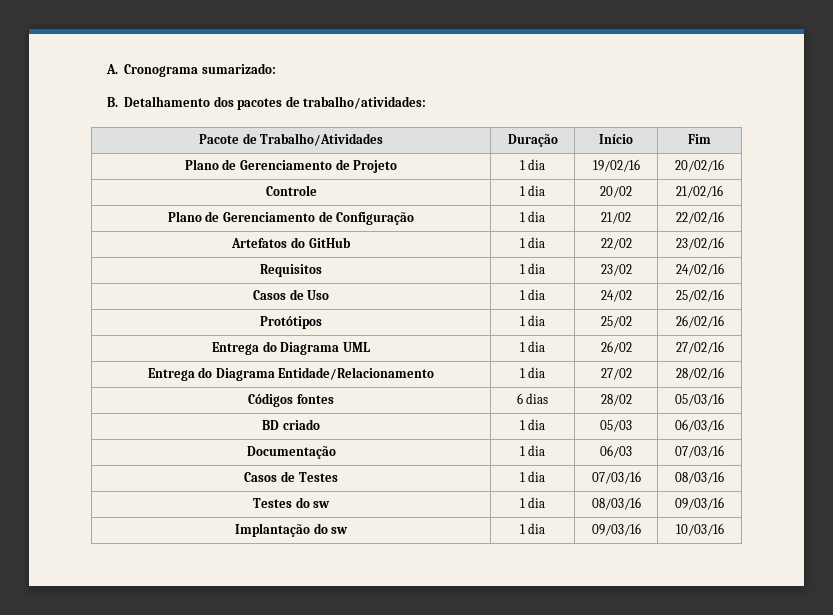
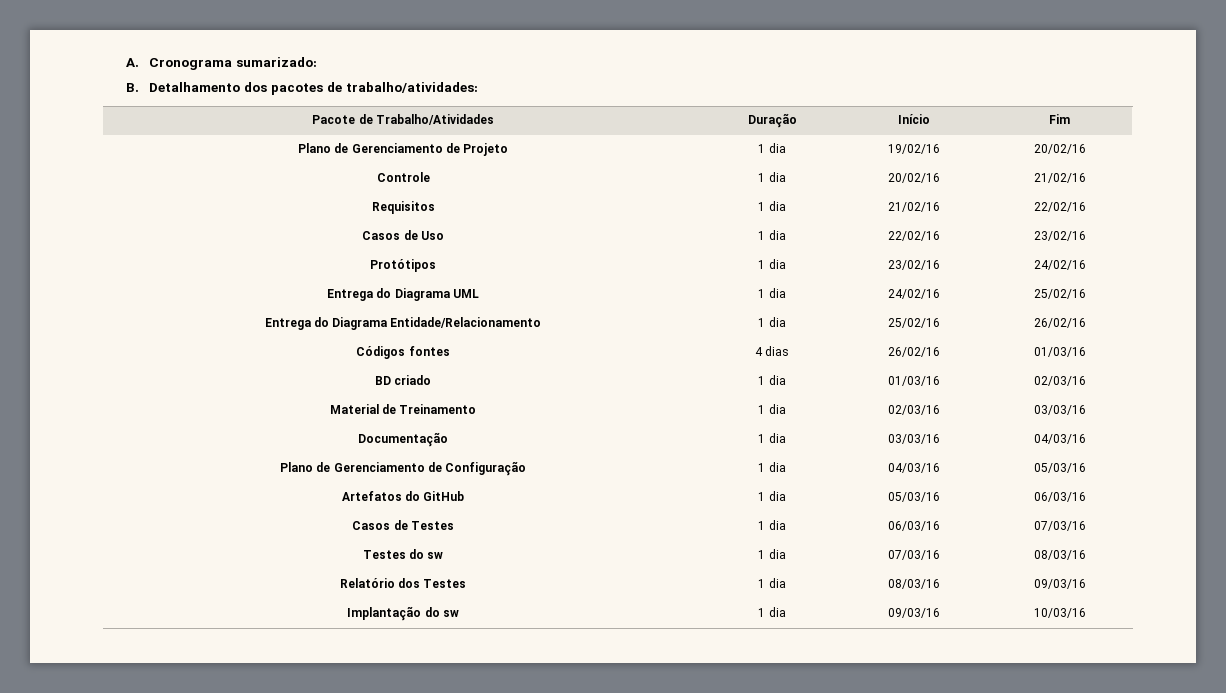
[600,186,632,198] [676,185,723,198] 20/02 | 21/02/16 -> [888,173,940,183] [1033,173,1086,183] [371,201,435,214] [758,201,786,211] [888,202,940,212] [1033,202,1086,212] [362,230,444,240] [758,230,786,240] [888,231,940,241] [1033,231,1086,241] [370,259,436,272] [758,259,786,269] [888,260,940,270] [1033,260,1086,270] [327,288,479,301] [758,288,786,298] [888,289,940,299] [1033,289,1086,299] [264,317,542,330] [758,317,786,327] [888,318,940,328] [1033,318,1086,328] [356,346,450,359] [754,346,790,356] [888,347,940,357] [1033,347,1086,357] [374,375,432,385] [758,375,786,385] [888,376,940,386] [1033,376,1086,386] [329,404,477,414] [758,404,786,414] [888,405,940,415] [1033,405,1086,415] [358,432,448,447] [758,433,786,443] [888,434,940,444] [1033,434,1086,444] 20/02/16 | 21/02/16 // Requisitos | 1 dia | 21/02/16 | 22/02/16 // Casos de Uso | 1 dia | 22/02/16 | 23/02/16 // Protótipos | 1 dia | 23/02/16 | 24/02/16 // Entrega do Diagrama UML | 1 dia | 24/02/16 | 25/02/16 // Entrega do Diagrama Entidade/Relacionamento | 1 dia | 25/02/16 | 26/02/16 // Códigos fontes | 4 dias | 26/02/16 | 01/03/16 // BD criado | 1 dia | 01/03/16 | 02/03/16 // Material de Treinamento | 1 dia | 02/03/16 | 03/03/16 // Documentação | 1 dia | 03/03/16 | 04/03/16
[601,212,631,224] [675,211,724,224] 21/02 | 22/02/16 -> [888,463,940,473] [1033,463,1086,473] 04/03/16 | 05/03/16
[600,238,632,250] [675,237,724,250] [260,264,322,277] [519,263,546,274] [600,264,632,276] [675,263,724,276] [252,289,330,300] [519,289,546,300] [600,290,632,302] [675,289,724,302] [260,316,322,329] [519,315,546,326] [600,316,632,328] [675,315,724,328] [212,341,370,355] [519,341,546,352] [600,341,632,354] [675,341,724,354] [147,367,435,381] [519,367,546,378] [600,368,632,380] [675,367,724,380] [248,393,334,407] [516,393,549,404] [600,394,632,406] [675,393,724,406] [262,419,320,430] [519,419,546,430] [600,420,632,432] [675,419,724,432] [246,446,336,459] [519,445,546,456] [600,445,632,458] [675,445,724,458] 22/02 | 23/02/16 // Requisitos | 1 dia | 23/02 | 24/02/16 // Casos de Uso | 1 dia | 24/02 | 25/02/16 // Protótipos | 1 dia | 25/02 | 26/02/16 // Entrega do Diagrama UML | 1 dia | 26/02 | 27/02/16 // Entrega do Diagrama Entidade/Relacionamento | 1 dia | 27/02 | 28/02/16 // Códigos fontes | 6 dias | 28/02 | 05/03/16 // BD criado | 1 dia | 05/03 | 06/03/16 // Documentação | 1 dia | 06/03 | 07/03/16 -> [888,492,940,502] [1033,492,1086,502] 05/03/16 | 06/03/16
(546, 476) none -> [888,521,940,531] [1033,521,1086,531] [362,549,444,559] [758,549,786,559] | 06/03/16 | 07/03/16 // Testes do sw | 1 dia
[252,497,331,508] Testes do sw -> [339,578,467,588] Relatório dos Testes

